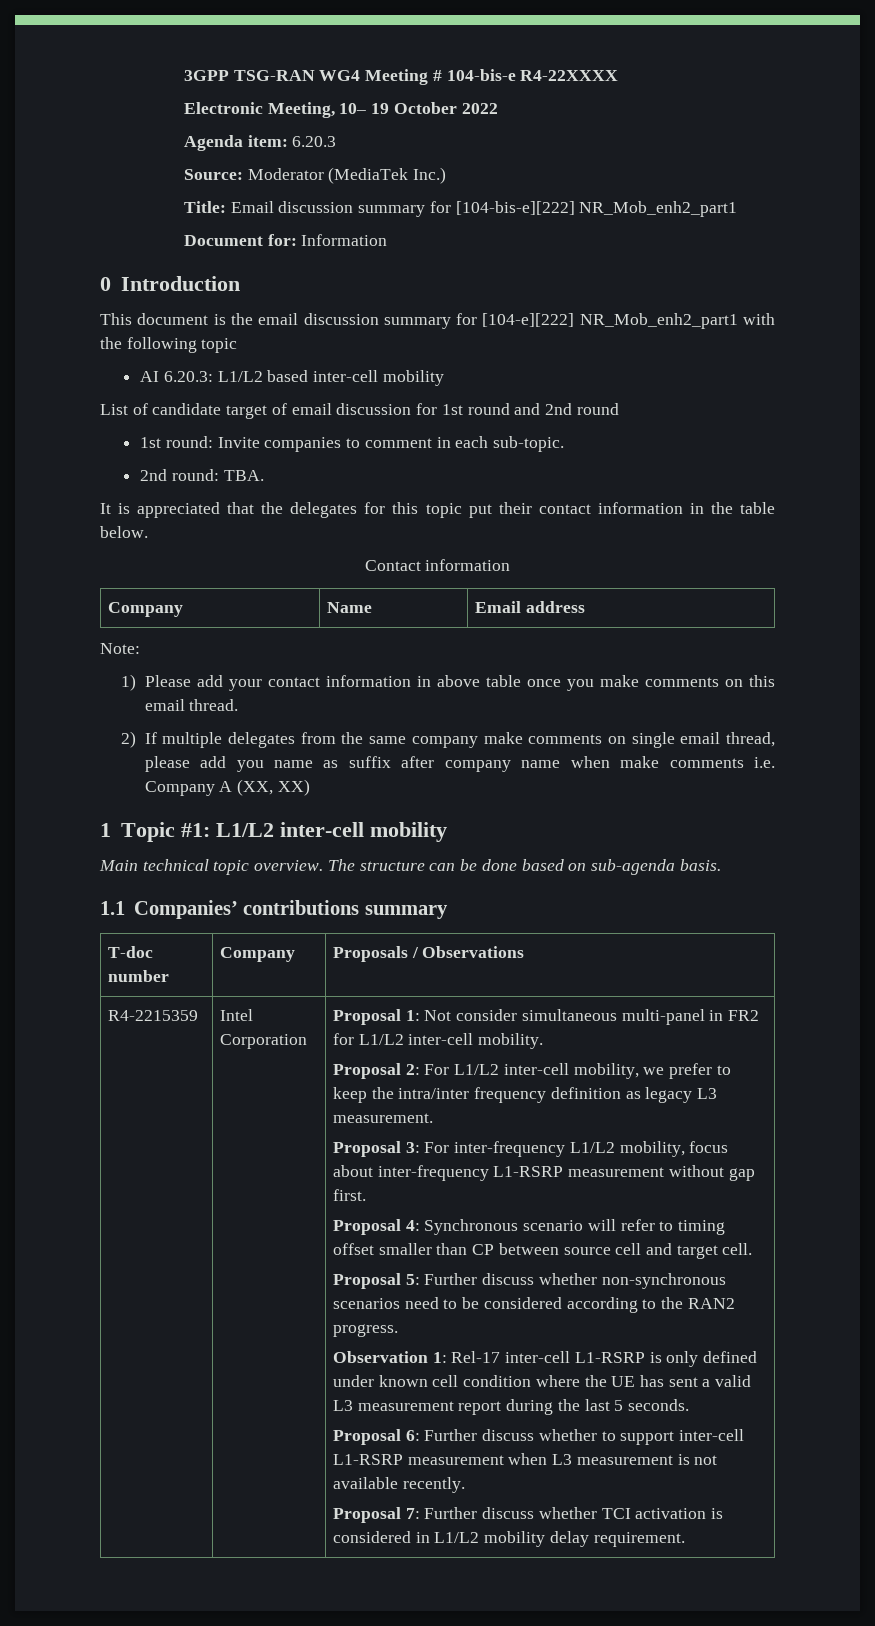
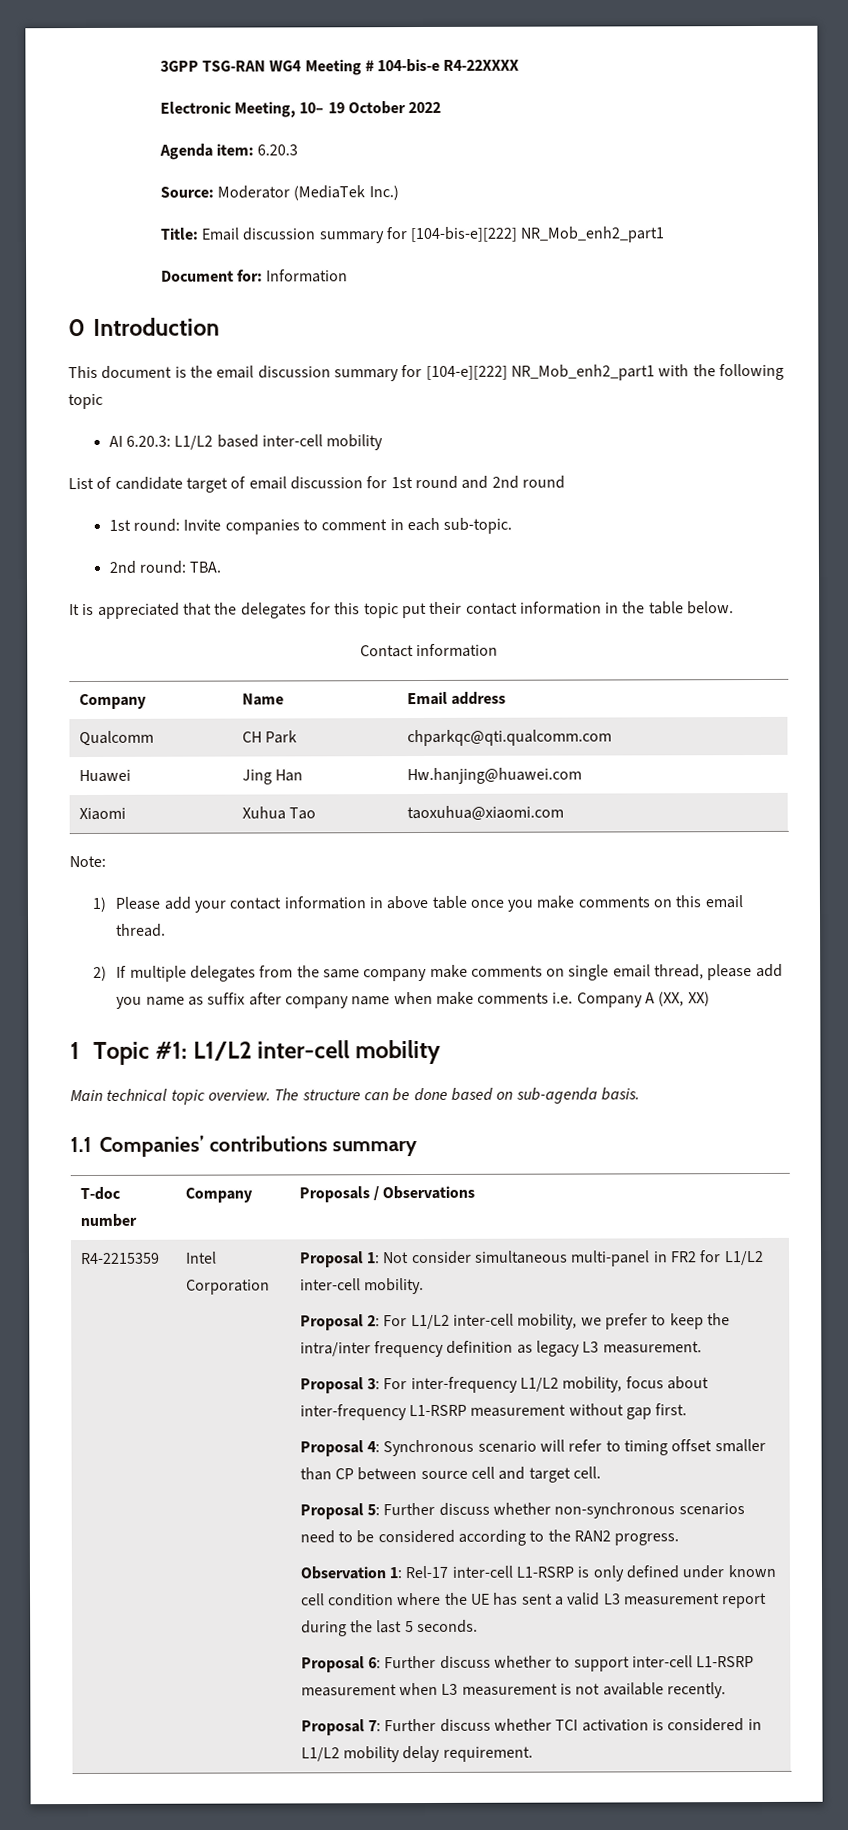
(585, 607) none -> [78,730,154,747] [241,730,297,744] [406,729,612,747] [78,769,131,783] [241,769,303,785] [406,767,582,785] [78,807,126,821] [241,806,316,820] [406,805,564,822] // Qualcomm | CH Park | chparkqc@qti.qualcomm.com // Huawei | Jing Han | Hw.hanjing@huawei.com // Xiaomi | Xuhua Tao | taoxuhua@xiaomi.com

